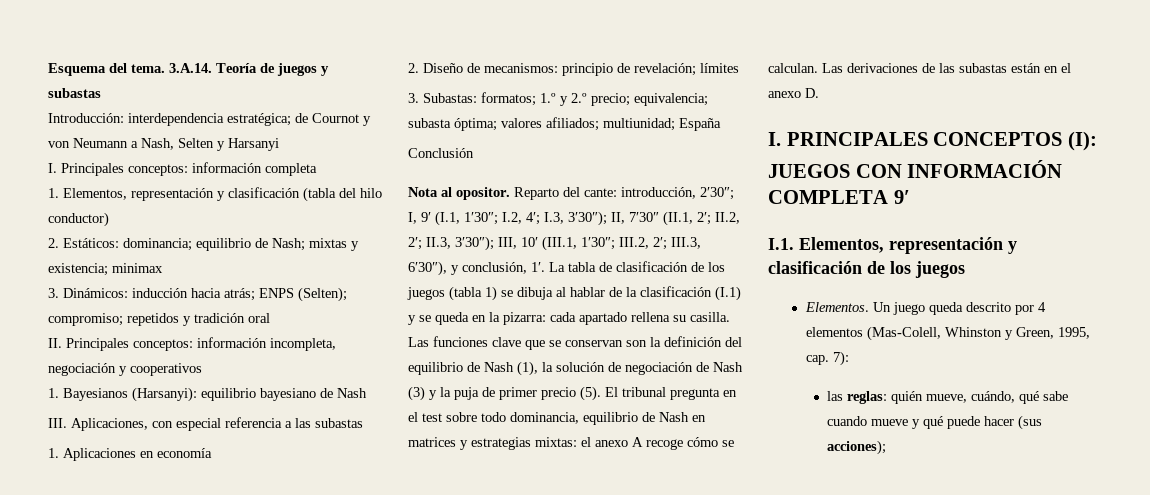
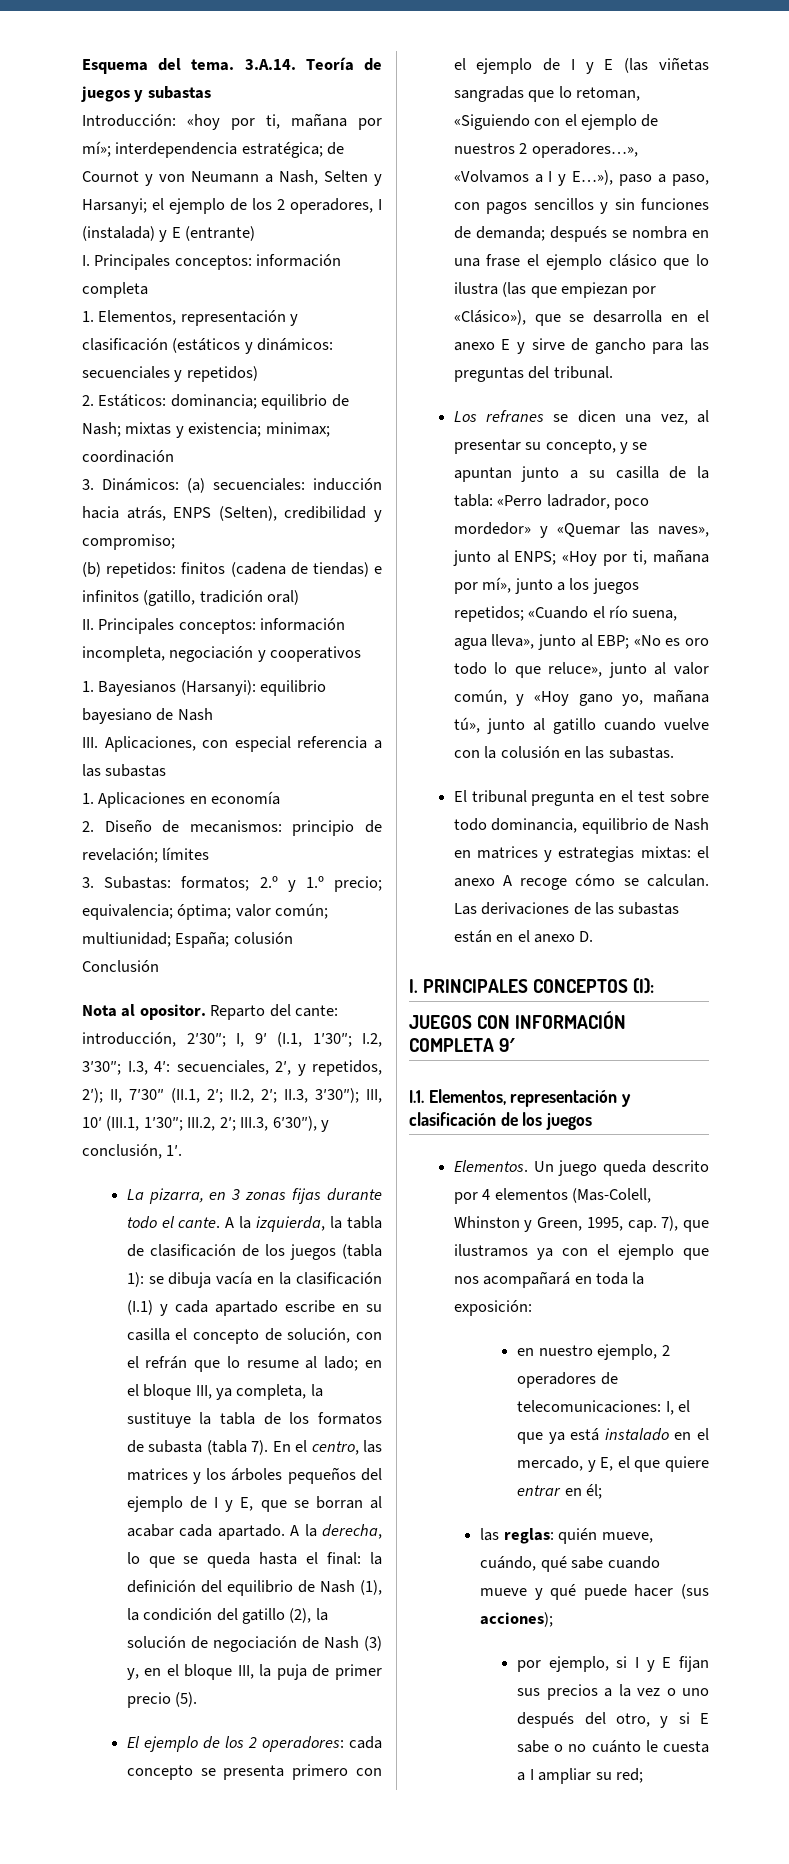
(124, 118) none -> [187,113,382,130] [82,141,111,157] «hoy por ti, mañana por mí»;
[228,138,279,151] Harsanyi -> [82,198,382,214] [82,226,256,242] Harsanyi; el ejemplo de los 2 operadores, I (instalada) y E (entrante)
[303,187,382,202] [48,212,109,227] (tabla del hilo conductor) -> [172,338,334,354] [82,366,258,382] (estáticos y dinámicos: secuenciales y repetidos)
[112,263,163,273] minimax -> [265,422,330,437] [82,450,174,463] minimax; coordinación
[132,287,347,302] [48,313,270,326] inducción hacia atrás; ENPS (Selten); compromiso; repetidos y tradición oral -> [187,478,382,493] [82,506,382,522] [82,534,175,550] [82,562,382,578] [82,590,300,606] (a) secuenciales: inducción hacia atrás, ENPS (Selten), credibilidad y compromiso; // (b) repetidos: finitos (cadena de tiendas) e infinitos (gatillo, tradición oral)
[540,93,708,106] [408,117,721,131] 1.º y 2.º precio; equivalencia; subasta óptima; valores afiliados; multiunidad; España -> [259,876,382,892] [82,903,329,920] [82,931,293,948] 2.º y 1.º precio; equivalencia; óptima; valor común; multiunidad; España; colusión
[526,211,607,226] 4′; I.3, 3′30″); -> [82,1060,382,1076] [82,1088,103,1103] 3′30″; I.3, 4′: secuenciales, 2′, y repetidos, 2′);
[549,262,565,272] La -> [126,1188,383,1204] [126,1216,343,1232] // La pizarra, en 3 zonas fijas durante todo el cante. A la izquierda, la
[485,286,497,301] 1) -> [126,1272,144,1287] 1):
[556,287,622,297] al hablar de -> [216,1271,275,1285] vacía en
[419,312,730,325] [408,336,647,350] se queda en la pizarra: cada apartado rellena su casilla. Las funciones clave que se conservan son -> [174,1300,383,1316] [126,1328,382,1344] [126,1356,382,1372] [126,1384,323,1400] [126,1412,383,1428] [126,1440,382,1455] [126,1467,382,1484] [126,1496,383,1512] [126,1524,382,1540] [126,1552,362,1568] cada apartado escribe en su casilla el concepto de solución, con el refrán que lo resume al lado; en el bloque III, ya completa, la sustituye la tabla de los formatos de subasta (tabla 7). En el centro, las matrices y los árboles pequeños del ejemplo de I y E, que se borran al acabar cada apartado. A la derecha, lo que se queda hasta el final:
(553, 367) none -> [143,1608,328,1624] condición del gatillo (2), la
[429,390,437,400] y -> [126,1664,254,1680] y, en el bloque III,
(601, 393) none -> [126,1736,382,1752] [126,1764,383,1780] [453,57,709,74] [453,86,641,102] [453,114,659,130] [453,142,638,158] [453,170,709,186] [453,198,709,214] [453,226,709,242] [453,254,709,270] [453,282,657,298] [453,310,709,326] [453,338,709,354] [453,366,613,382] [453,410,709,425] [453,439,648,454] [453,466,709,482] [453,494,650,510] [453,522,709,538] [452,549,709,566] [453,577,639,594] [453,605,678,622] [453,634,709,650] [453,662,709,678] [453,689,709,706] [453,717,709,734] [453,746,674,759] // El ejemplo de los 2 operadores: cada concepto se presenta primero con el ejemplo de I y E (las viñetas sangradas que lo retoman, «Siguiendo con el ejemplo de nuestros 2 operadores…», «Volvamos a I y E…»), paso a paso, con pagos sencillos y sin funciones de demanda; después se nombra en una frase el ejemplo clásico que lo ilustra (las que empiezan por «Clásico»), que se desarrolla en el anexo E y sirve de gancho para las preguntas del tribunal. // Los refranes se dicen una vez, al presentar su concepto, y se apuntan junto a su casilla de la tabla: «Perro ladrador, poco mordedor» y «Quemar las naves», junto al ENPS; «Hoy por ti, mañana por mí», junto a los juegos repetidos; «Cuando el río suena, agua lleva», junto al EBP; «No es oro todo lo que reluce», junto al valor común, y «Hoy gano yo, mañana tú», junto al gatillo cuando vuelve con la colusión en las subastas. //
[832,351,849,366] 7): -> [661,1216,709,1232] [453,1244,709,1260] [453,1271,645,1288] [453,1300,532,1316] [517,1344,670,1360] [517,1372,618,1388] [517,1400,691,1415] [517,1428,709,1444] [517,1456,709,1472] [517,1484,603,1499] 7), que ilustramos ya con el ejemplo que nos acompañará en toda la exposición: // en nuestro ejemplo, 2 operadores de telecomunicaciones: I, el que ya está instalado en el mercado, y E, el que quiere entrar en él;
(887, 447) none -> [517,1656,709,1672] [517,1684,709,1700] [517,1712,709,1728] [517,1740,709,1753] [517,1768,643,1784] // por ejemplo, si I y E fijan sus precios a la vez o uno después del otro, y si E sabe o no cuánto le cuesta a I ampliar su red;

